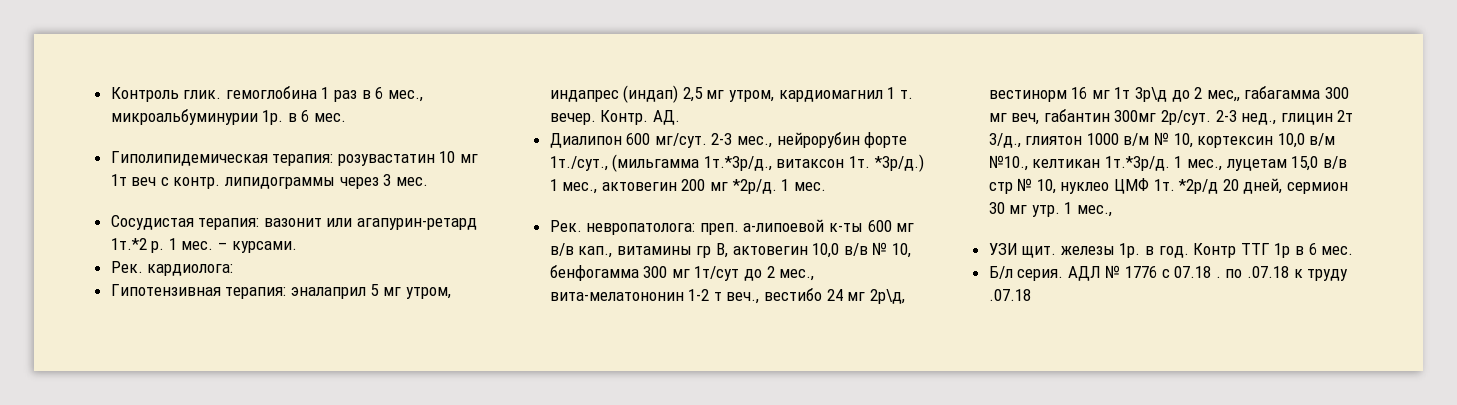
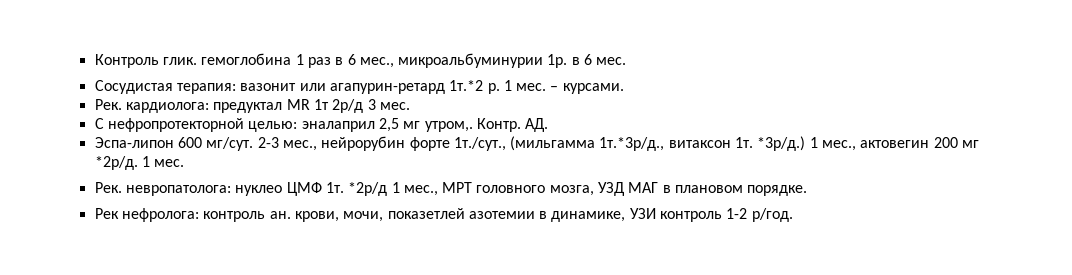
[110,151,479,166] [110,174,428,189] // Гиполипидемическая терапия: розувастатин 10 мг 1т веч с контр. липидограммы через 3 мес. -> (627, 61) none
[110,284,451,299] [549,85,913,103] [549,113,596,125] // Гипотензивная терапия: эналаприл 5 мг утром, индапрес (индап) 2,5 мг утром, кардиомагнил 1 т. вечер. -> [213,99,410,113] [94,118,473,132] предуктал MR 1т 2р/д 3 мес. // С нефропротекторной целью: эналаприл 2,5 мг утром,.
[549,133,622,148] Диалипон -> [94,137,174,148] Эспа-липон
[699,219,915,235] [549,242,912,258] [549,265,815,281] [549,288,905,304] [988,86,1350,102] [988,109,1354,125] [988,132,1336,148] [988,155,1347,171] [988,178,1349,194] [988,202,1113,217] [988,243,1354,258] [988,265,1349,281] [988,289,1031,301] преп. а-липоевой к-ты 600 мг в/в кап., витамины гр В, актовегин 10,0 в/в № 10, бенфогамма 300 мг 1т/сут до 2 мес., вита-мелатононин 1-2 т веч., вестибо 24 мг 2р\д, вестинорм 16 мг 1т 3р\д до 2 мес,, габагамма 300 мг веч, габантин 300мг 2р/сут. 2-3 нед., глицин 2т 3/д., глиятон 1000 в/м № 10, кортексин 10,0 в/м №10., келтикан 1т.*3р/д. 1 мес., луцетам 15,0 в/в стр № 10, нуклео ЦМФ 1т. *2р/д 20 дней, сермион 30 мг утр. 1 мес., // УЗИ щит. железы 1р. в год. Контр ТТГ 1р в 6 мес. // Б/л серия. АДЛ № 1776 с 07.18 . по .07.18 к труду .07.18 -> [235,182,808,196] [94,208,793,222] нуклео ЦМФ 1т. *2р/д 1 мес., МРТ головного мозга, УЗД МАГ в плановом порядке. // Рек нефролога: контроль ан. крови, мочи, показетлей азотемии в динамике, УЗИ контроль 1-2 р/год.

